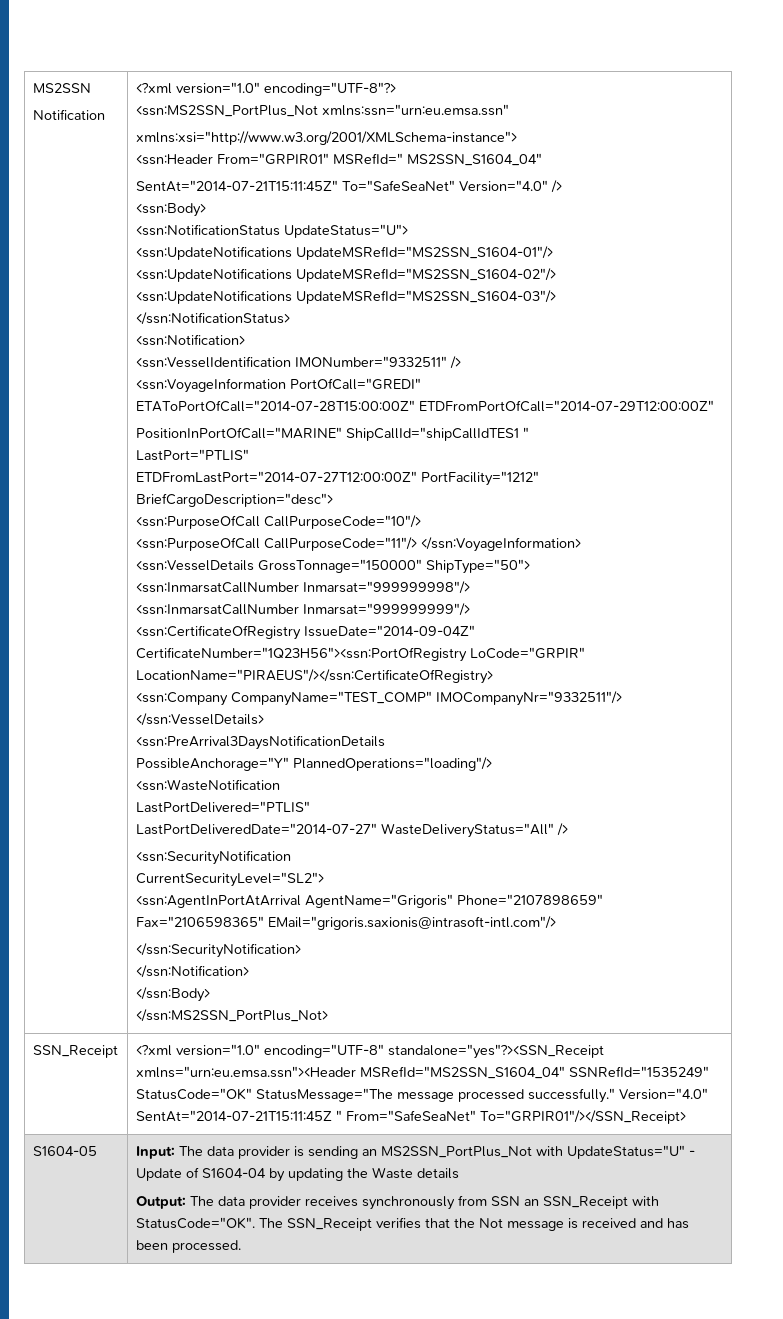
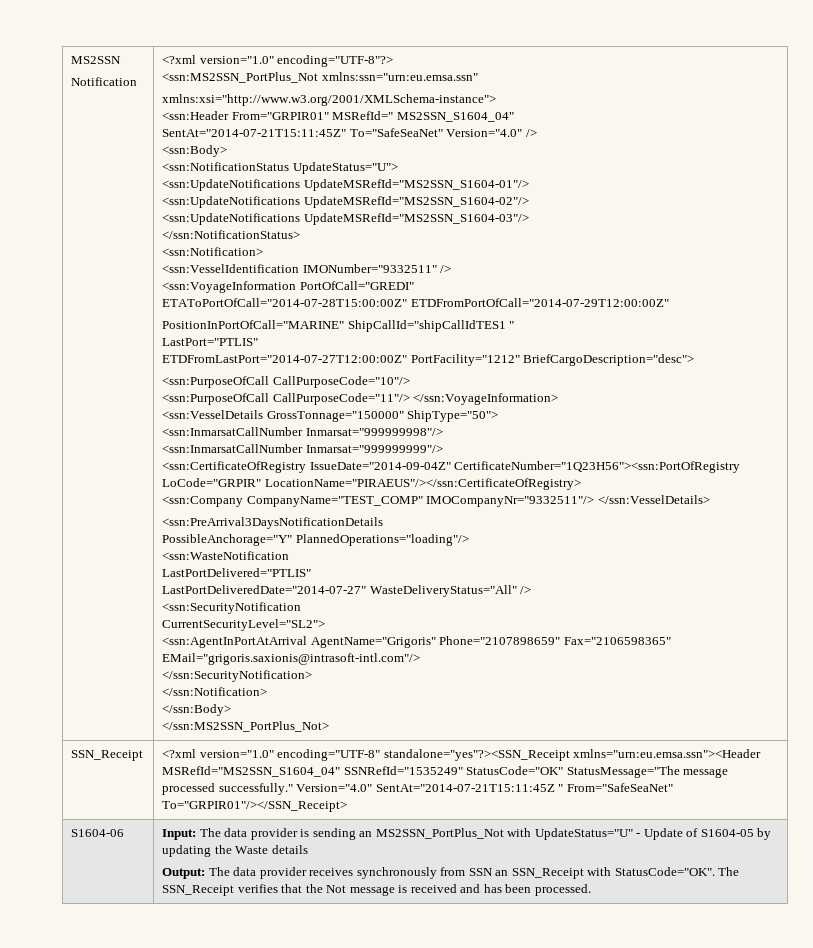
[32,1146,97,1156] S1604-05 -> [71,829,125,837] S1604-06
[201,1168,266,1178] S1604-04 -> [700,829,754,837] S1604-05

